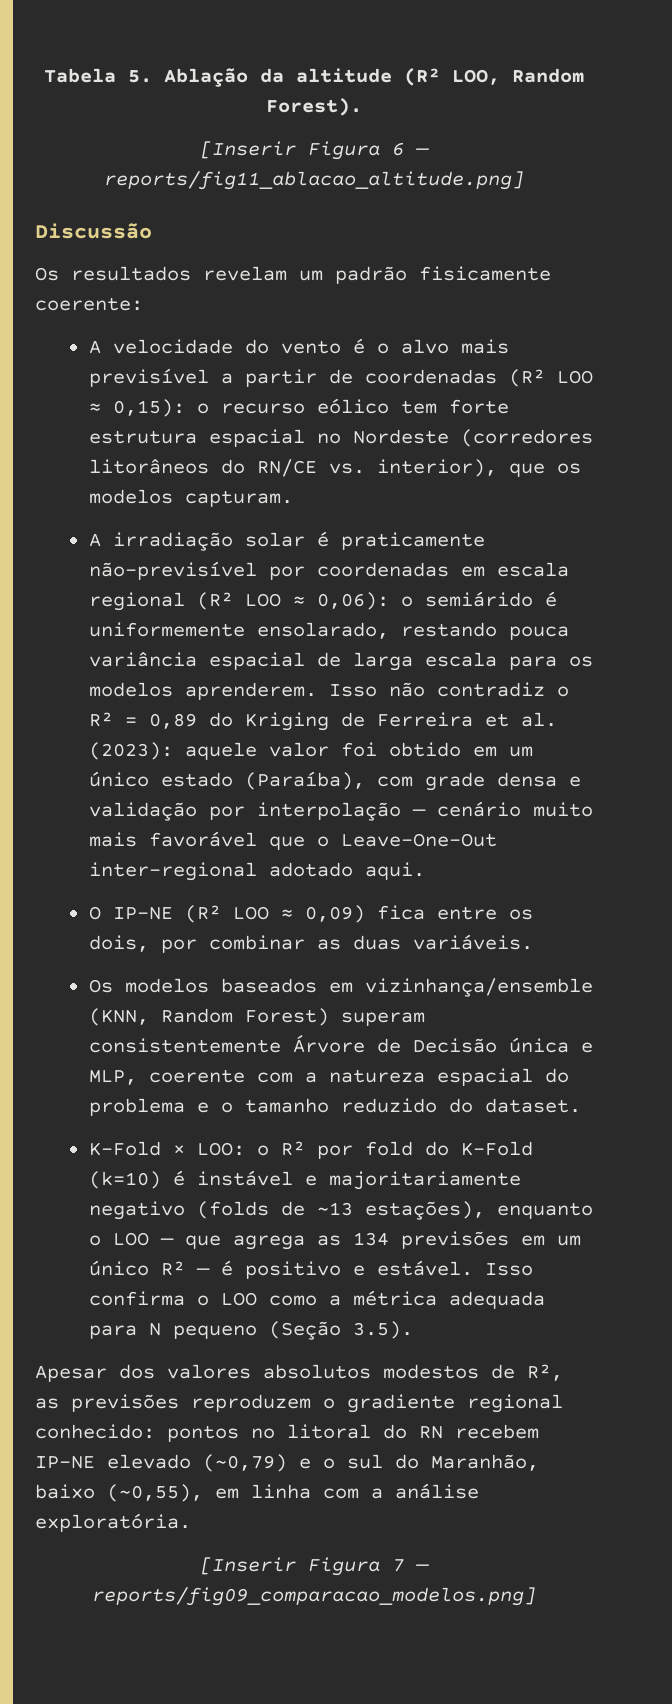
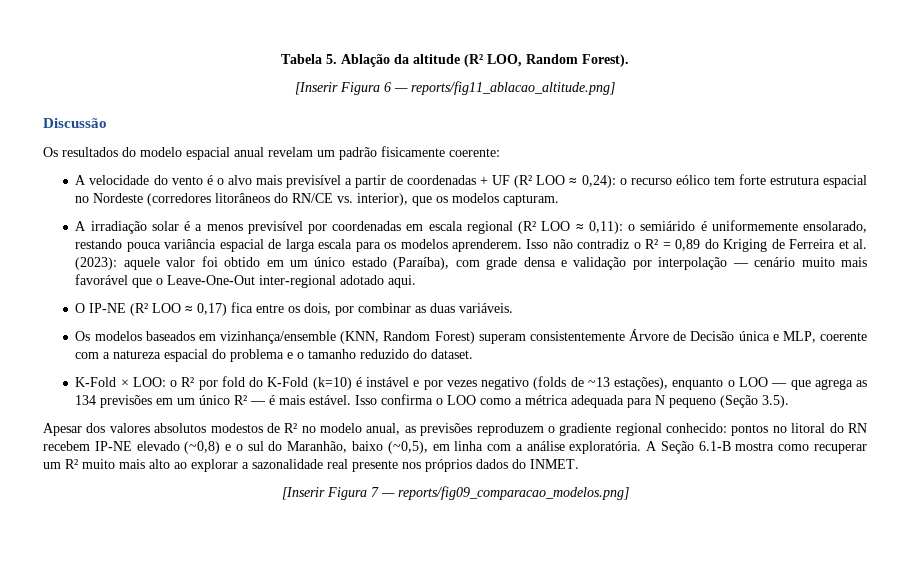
(191, 273) none -> [122,147,264,160] do modelo espacial anual
[508,369,593,387] [88,399,185,417] (R² LOO ≈ 0,15): -> [480,175,616,188] + UF (R² LOO ≈ 0,24):
[340,532,485,550] [88,561,257,580] praticamente não-previsível -> [195,221,303,234] a menos previsível
[316,592,389,610] 0,06): -> [588,221,623,234] 0,11):
[304,905,365,923] 0,09) -> [197,303,228,316] 0,17)
[328,1171,521,1190] majoritariamente -> [423,380,477,390] por vezes
[244,1261,365,1279] positivo e -> [279,395,306,405] mais
[527,1364,563,1381] R², -> [284,423,401,435] R² no modelo anual,
[203,1454,287,1472] (~0,79) -> [184,441,221,454] (~0,8)
[107,1484,203,1502] (~0,55), -> [387,441,428,454] (~0,5),
(191, 1522) none -> [646,441,867,454] [43,459,579,472] A Seção 6.1-B mostra como recuperar um R² muito mais alto ao explorar a sazonalidade real presente nos próprios dados do INMET.

